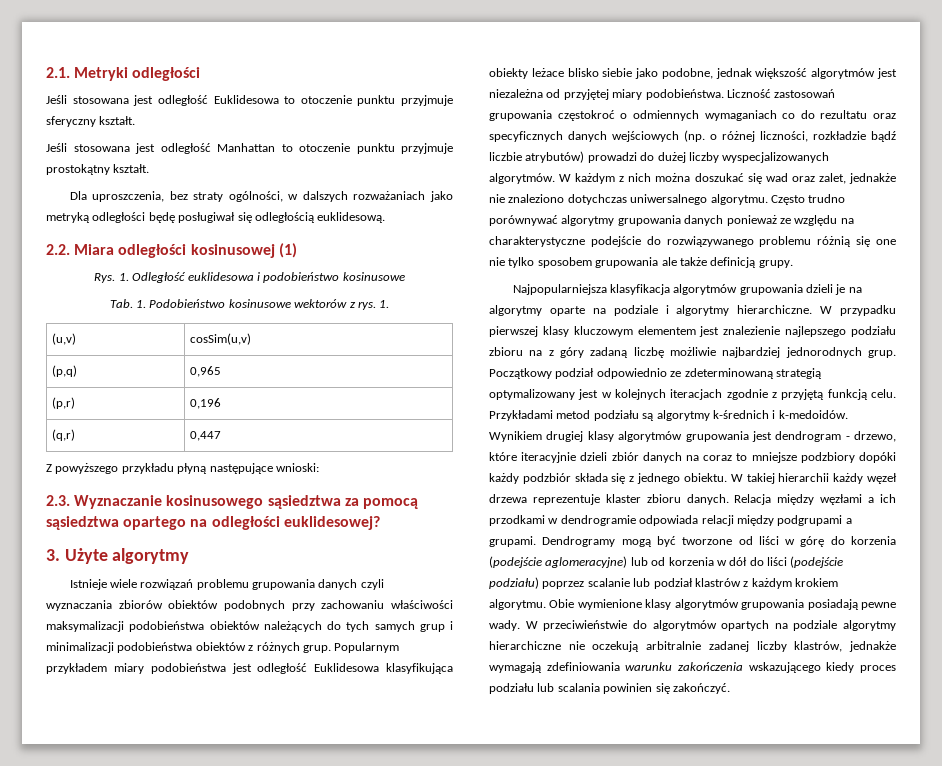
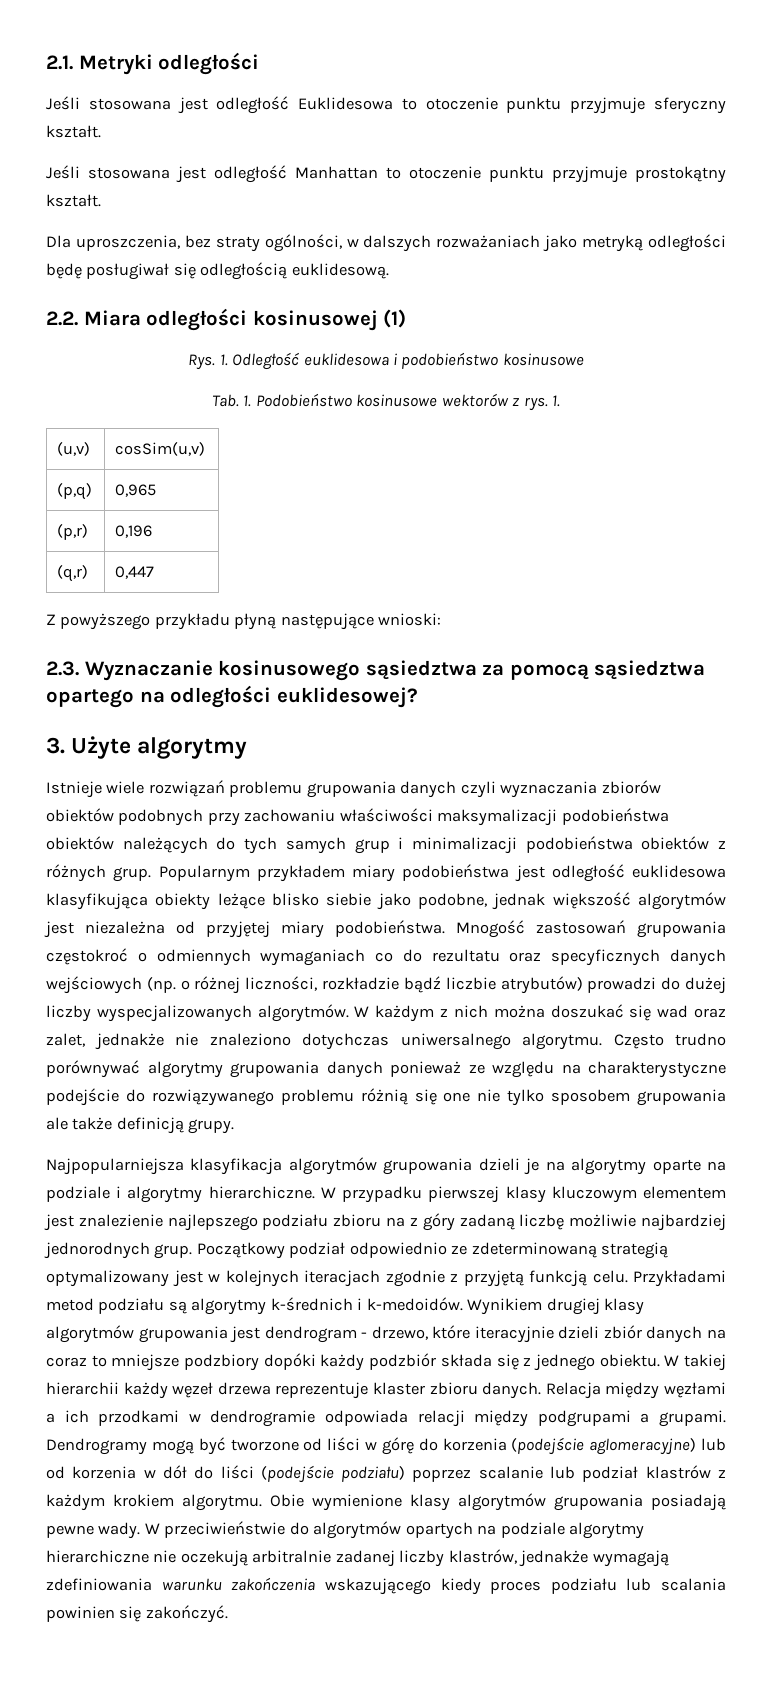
[314,663,380,672] Euklidesowa -> [632,865,726,878] euklidesowa
[531,68,564,77] leżace -> [217,893,265,909] leżące
[726,89,771,98] Liczność -> [456,920,525,938] Mnogość

